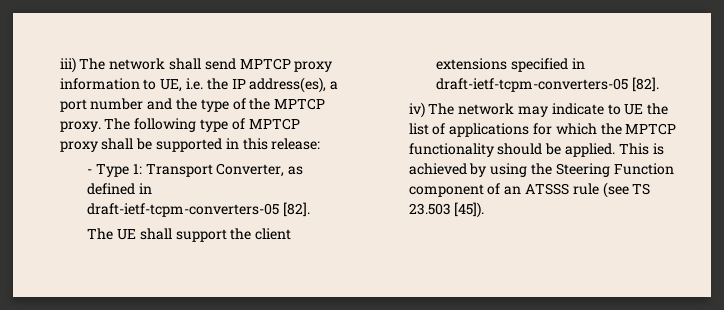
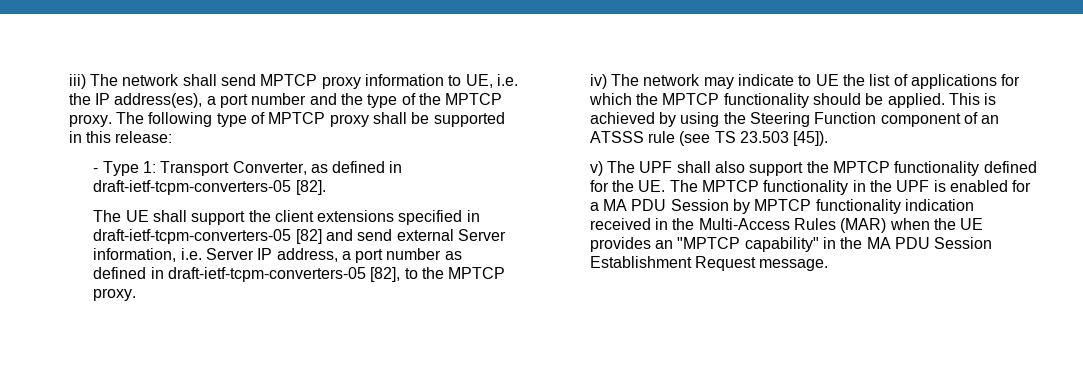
[632,77,660,92] [82]. -> [295,229,506,244] [93,248,462,263] [93,267,506,282] [93,288,137,301] [82] and send external Server information, i.e. Server IP address, a port number as defined in draft-ietf-tcpm-converters-05 [82], to the MPTCP proxy.
(485, 210) none -> [589,161,1037,176] [589,180,1032,195] [589,199,974,214] [589,218,984,233] [589,237,993,252] [589,256,829,271] // v) The UPF shall also support the MPTCP functionality defined for the UE. The MPTCP functionality in the UPF is enabled for a MA PDU Session by MPTCP functionality indication received in the Multi-Access Rules (MAR) when the UE provides an "MPTCP capability" in the MA PDU Session Establishment Request message.

